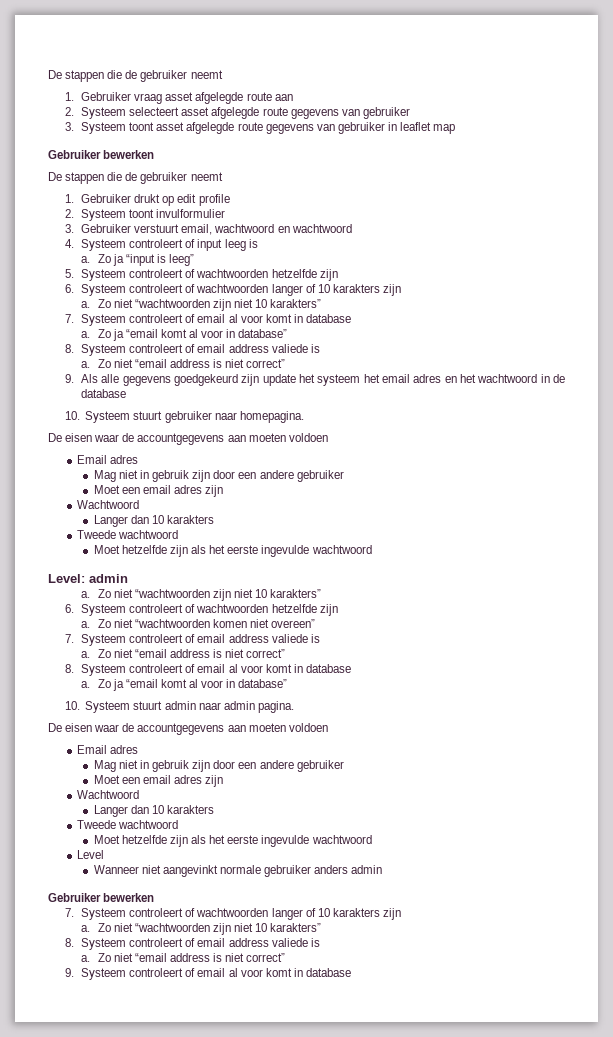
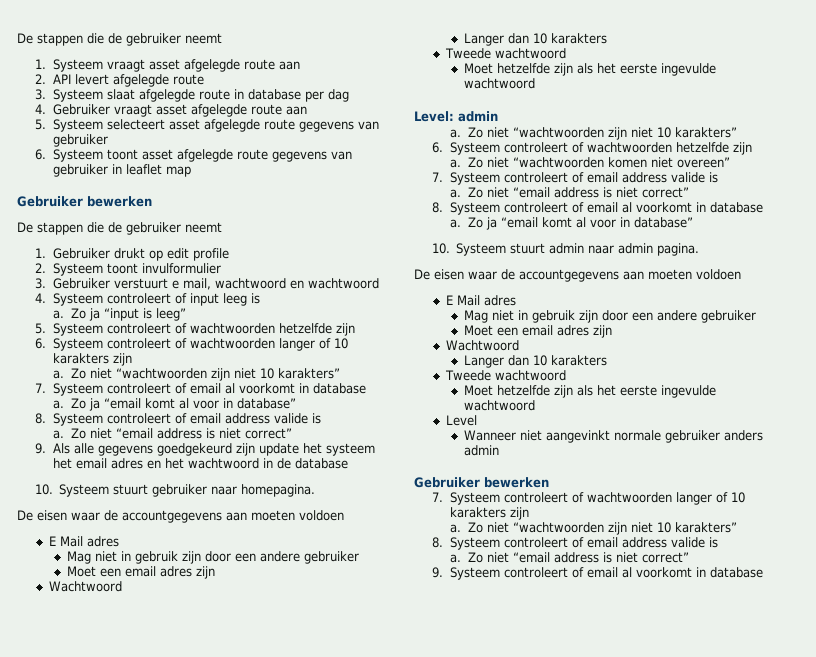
[48,70,223,82] [64,92,293,104] [64,107,74,116] De stappen die de gebruiker neemt // 1. Gebruiker vraag asset afgelegde route aan // 2. -> [17,33,222,46] [34,59,300,72] [34,74,204,87] [34,89,349,102] [34,104,307,117] [34,119,46,130] De stappen die de gebruiker neemt // 1. Systeem vraagt asset afgelegde route aan // 2. API levert afgelegde route // 3. Systeem slaat afgelegde route in database per dag // 4. Gebruiker vraagt asset afgelegde route aan // 5.
[64,122,74,131] 3. -> [34,149,46,160] 6.
[181,224,213,235] email, -> [171,278,211,290] e mail,
[240,314,292,323] voor komt -> [238,383,295,394] voorkomt
[271,344,308,353] valiede -> [273,413,308,424] valide
[77,455,108,464] Email -> [48,536,83,547] E Mail
[271,634,308,643] valiede -> [670,172,705,183] valide
[240,664,292,673] voor komt -> [635,202,692,213] voorkomt
[77,745,108,754] Email -> [445,295,480,306] E Mail
[271,938,308,947] valiede -> [670,537,705,548] valide
[240,968,292,977] voor komt -> [635,567,692,578] voorkomt

